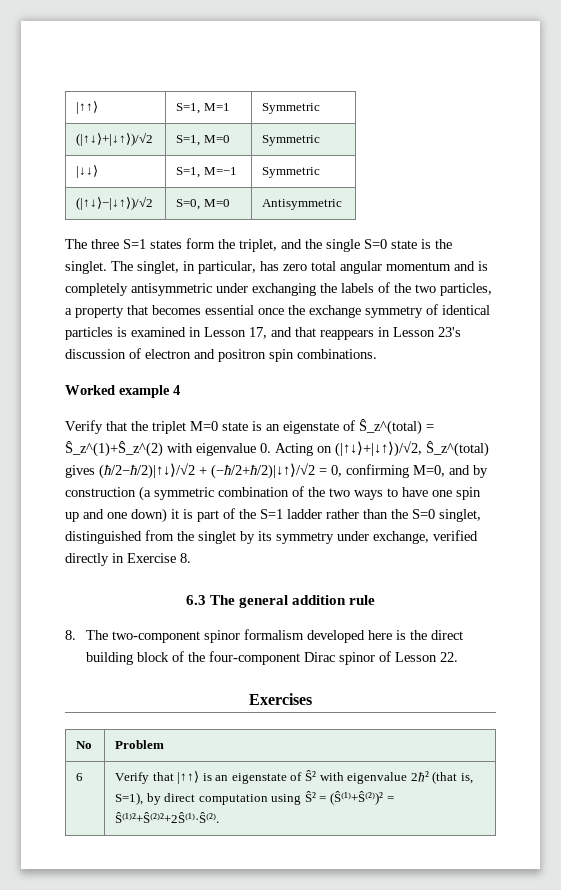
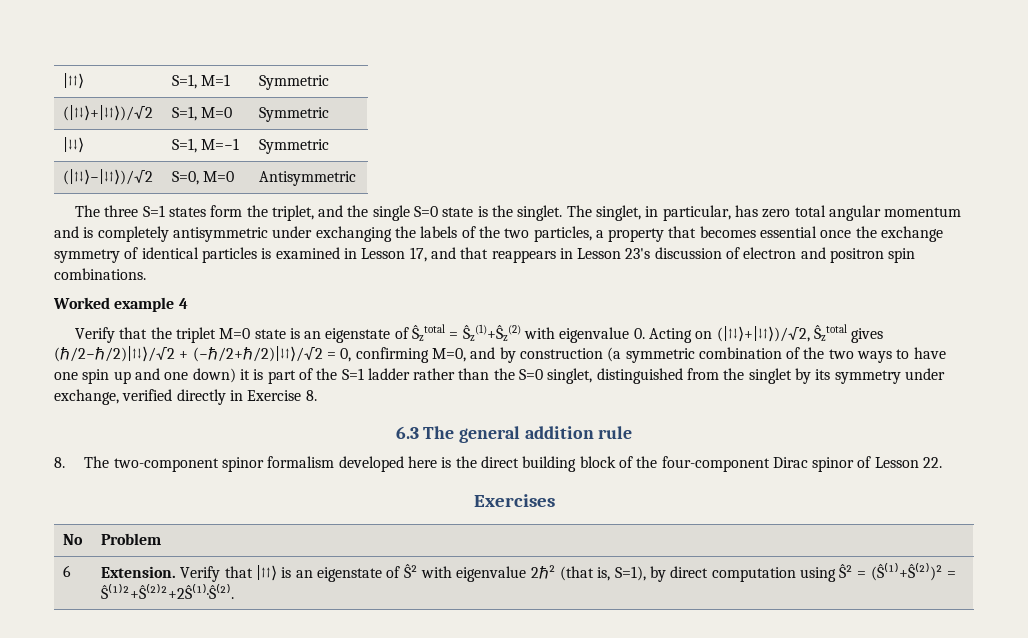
[359,419,434,435] [65,441,163,457] Ŝ_z^(total) = Ŝ_z^(1)+Ŝ_z^(2) -> [412,324,521,342] Ŝztotal = Ŝz(1)+Ŝz(2)
[426,441,489,457] Ŝ_z^(total) -> [813,324,847,342] Ŝztotal
(84, 777) none -> [101,566,177,578] Extension.

